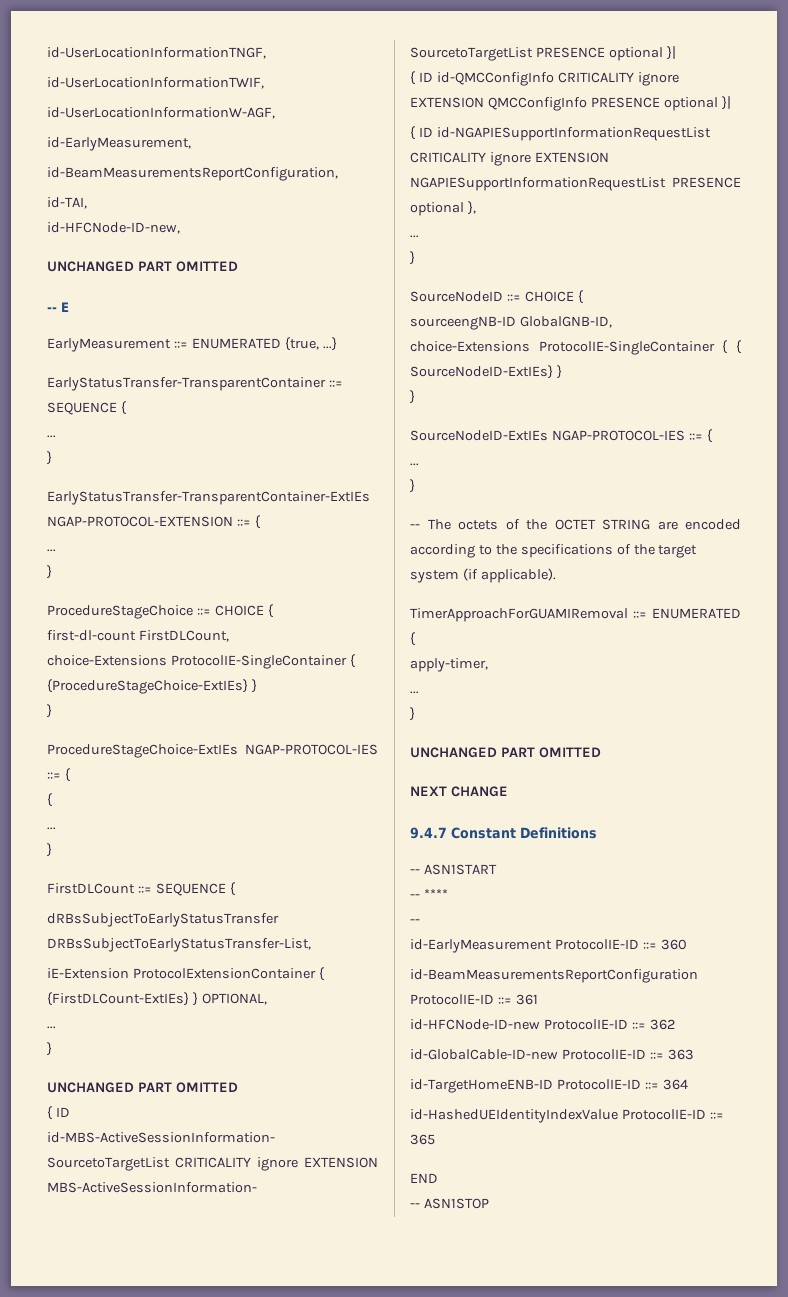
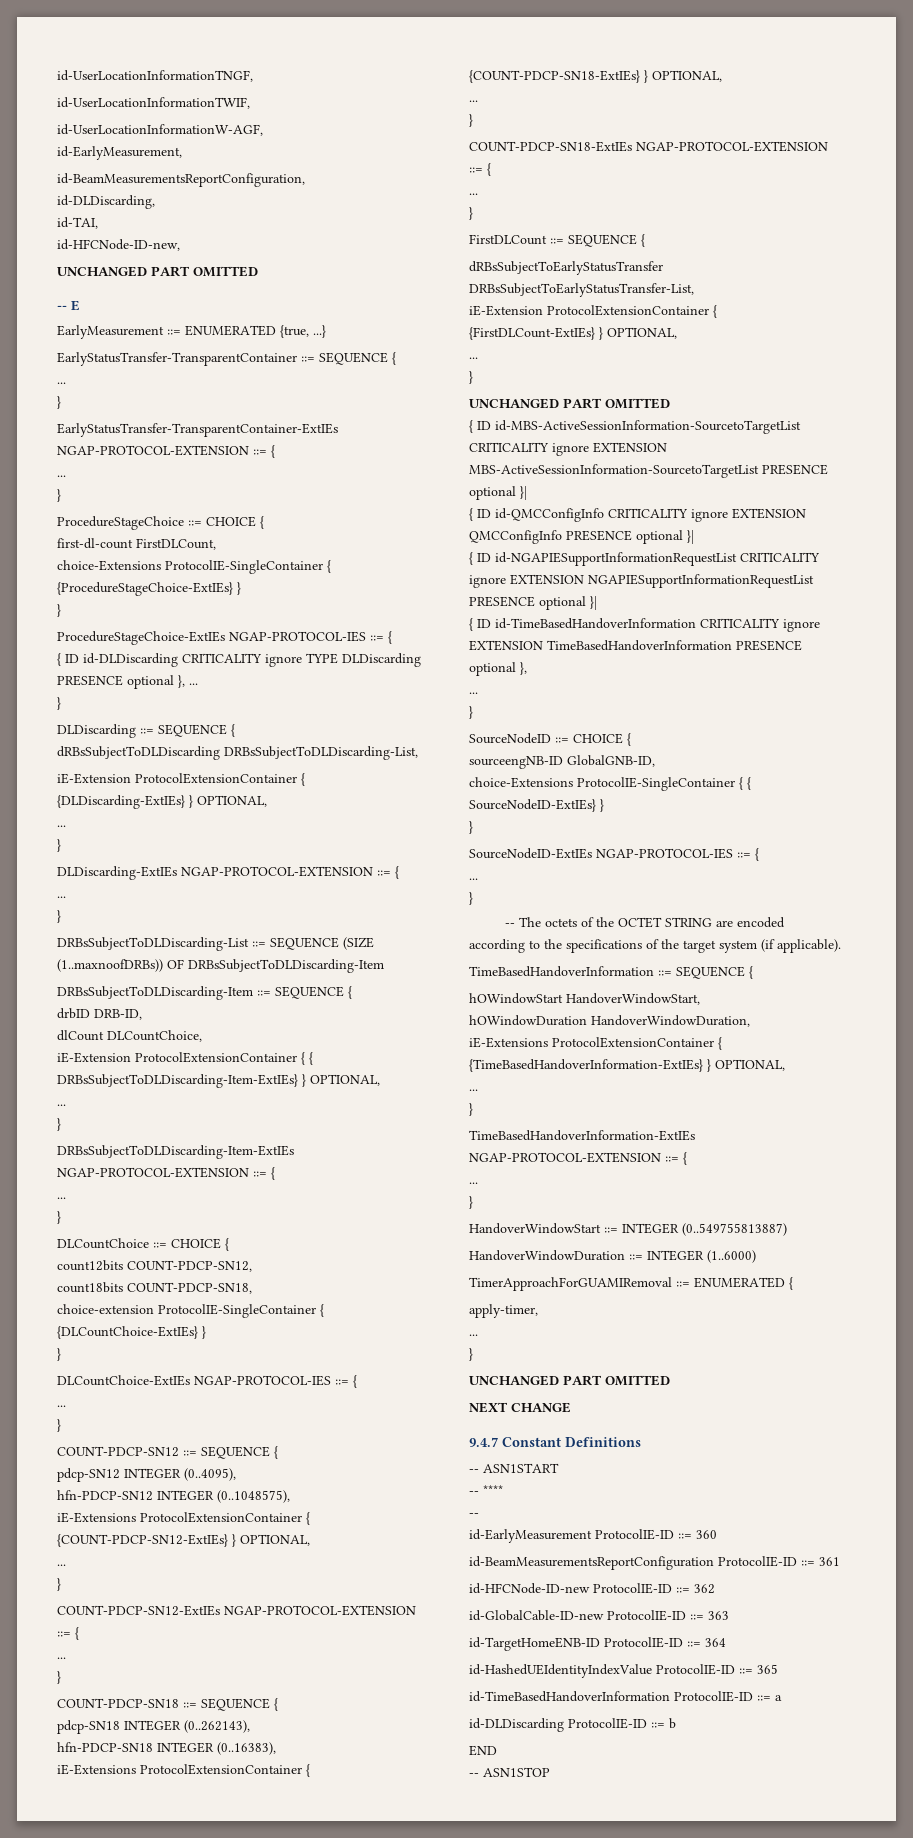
(338, 174) none -> [57,195,155,209] // id-DLDiscarding,
(52, 800) none -> [65,653,421,667] [57,675,198,689] [57,697,61,710] [57,724,235,738] [57,746,418,760] [57,773,305,786] [57,795,267,809] [57,825,66,827] [57,839,61,852] [57,866,399,880] [57,896,66,898] [57,910,61,923] [57,937,374,951] [57,959,384,973] [57,986,352,1000] [57,1008,142,1020] [57,1030,202,1042] [57,1052,313,1065] [57,1074,380,1088] [57,1104,66,1106] [57,1118,61,1131] [57,1145,294,1159] [57,1167,275,1180] [57,1197,66,1199] [57,1211,61,1224] [57,1238,229,1251] [57,1260,252,1272] [57,1282,252,1294] [57,1304,324,1318] [57,1326,206,1339] [57,1348,61,1361] [57,1375,357,1388] [57,1405,66,1407] [57,1419,61,1432] [57,1446,278,1459] [57,1468,236,1482] [57,1490,290,1503] [57,1512,310,1525] [57,1534,310,1547] [57,1564,66,1566] [57,1578,61,1591] [57,1605,416,1616] [57,1627,79,1640] [57,1657,66,1659] [57,1671,61,1684] [57,1698,278,1711] [57,1720,250,1734] [57,1742,276,1755] [57,1764,310,1777] [469,70,722,83] [469,100,478,102] [469,114,473,127] [469,141,828,152] [469,163,491,176] ID id-DLDiscarding CRITICALITY ignore TYPE DLDiscarding PRESENCE optional }, ... // } // DLDiscarding ::= SEQUENCE { // dRBsSubjectToDLDiscarding DRBsSubjectToDLDiscarding-List, // iE-Extension ProtocolExtensionContainer { {DLDiscarding-ExtIEs} } OPTIONAL, // ... // } // DLDiscarding-ExtIEs NGAP-PROTOCOL-EXTENSION ::= { // ... // } // DRBsSubjectToDLDiscarding-List ::= SEQUENCE (SIZE (1..maxnoofDRBs)) OF DRBsSubjectToDLDiscarding-Item // DRBsSubjectToDLDiscarding-Item ::= SEQUENCE { // drbID DRB-ID, // dlCount DLCountChoice, // iE-Extension ProtocolExtensionContainer { { DRBsSubjectToDLDiscarding-Item-ExtIEs} } OPTIONAL, // ... // } // DRBsSubjectToDLDiscarding-Item-ExtIEs NGAP-PROTOCOL-EXTENSION ::= { // ... // } // DLCountChoice ::= CHOICE { // count12bits COUNT-PDCP-SN12, // count18bits COUNT-PDCP-SN18, // choice-extension ProtocolIE-SingleContainer { {DLCountChoice-ExtIEs} } // } // DLCountChoice-ExtIEs NGAP-PROTOCOL-IES ::= { // ... // } // COUNT-PDCP-SN12 ::= SEQUENCE { // pdcp-SN12 INTEGER (0..4095), // hfn-PDCP-SN12 INTEGER (0..1048575), // iE-Extensions ProtocolExtensionContainer { {COUNT-PDCP-SN12-ExtIEs} } OPTIONAL, // ... // } // COUNT-PDCP-SN12-ExtIEs NGAP-PROTOCOL-EXTENSION ::= { // ... // } // COUNT-PDCP-SN18 ::= SEQUENCE { // pdcp-SN18 INTEGER (0..262143), // hfn-PDCP-SN18 INTEGER (0..16383), // iE-Extensions ProtocolExtensionContainer { {COUNT-PDCP-SN18-ExtIEs} } OPTIONAL, // ... // } // COUNT-PDCP-SN18-ExtIEs NGAP-PROTOCOL-EXTENSION ::= {
(464, 209) none -> [590,596,597,610] [469,618,820,632] [469,640,802,651] [469,662,516,676] }| // { ID id-TimeBasedHandoverInformation CRITICALITY ignore EXTENSION TimeBasedHandoverInformation PRESENCE optional
(556, 575) none -> [469,966,753,979] [469,993,700,1005] [469,1015,750,1027] [469,1037,722,1050] [469,1059,785,1072] [469,1089,478,1091] [469,1103,473,1116] [469,1130,695,1141] [469,1152,687,1165] [469,1182,478,1184] [469,1196,473,1209] [469,1223,787,1236] [469,1250,756,1263] // TimeBasedHandoverInformation ::= SEQUENCE { // hOWindowStart HandoverWindowStart, // hOWindowDuration HandoverWindowDuration, // iE-Extensions ProtocolExtensionContainer { {TimeBasedHandoverInformation-ExtIEs} } OPTIONAL, // ... // } // TimeBasedHandoverInformation-ExtIEs NGAP-PROTOCOL-EXTENSION ::= { // ... // } // HandoverWindowStart ::= INTEGER (0..549755813887) // HandoverWindowDuration ::= INTEGER (1..6000)
(435, 1139) none -> [469,1691,782,1702] [469,1718,676,1732] // id-TimeBasedHandoverInformation ProtocolIE-ID ::= a // id-DLDiscarding ProtocolIE-ID ::= b

